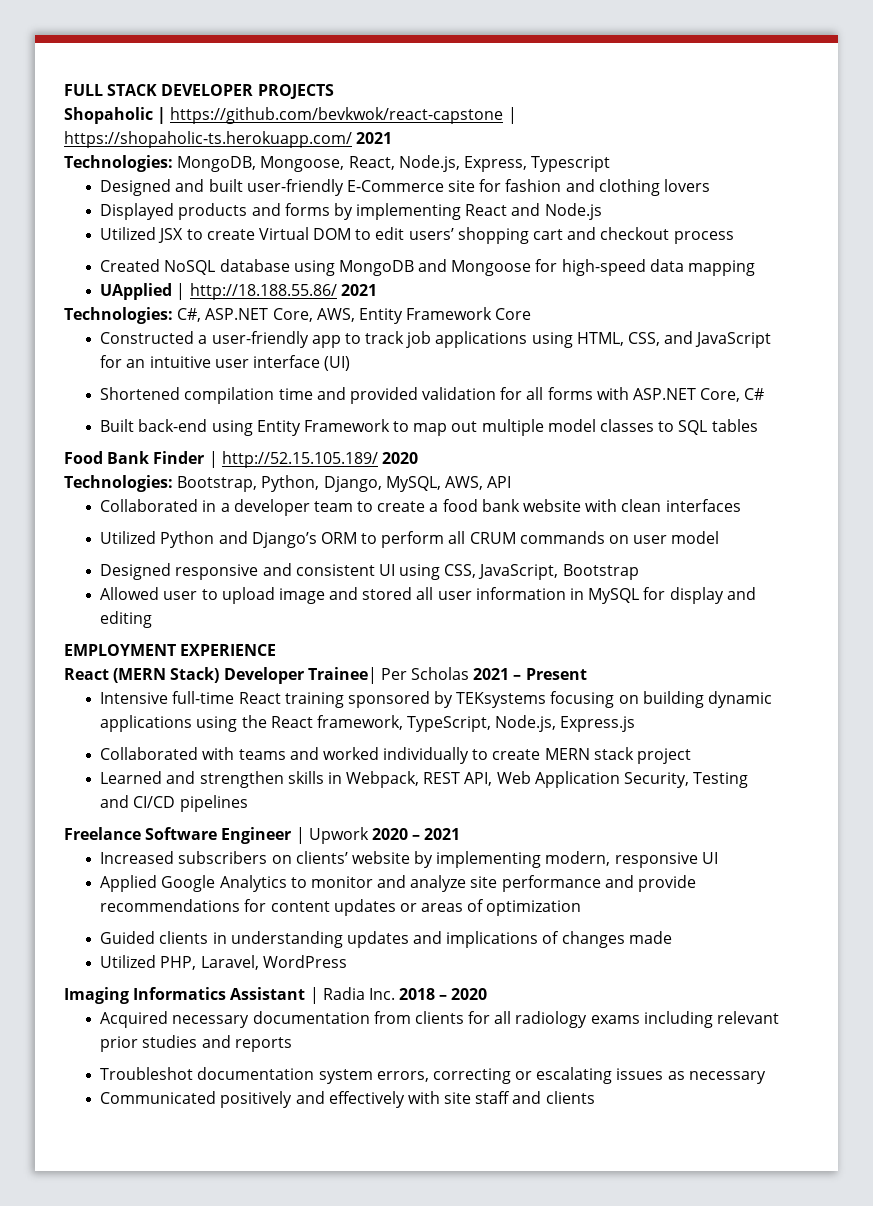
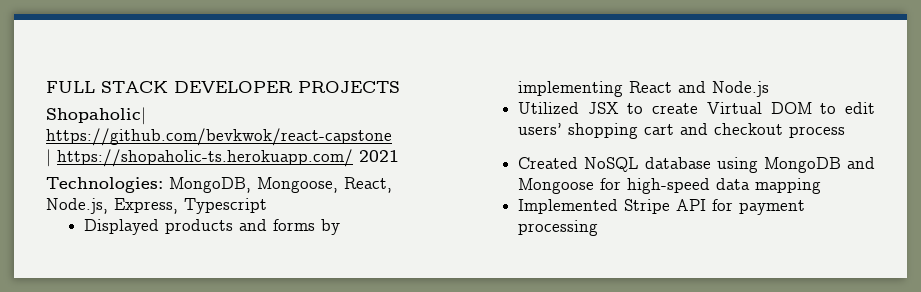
[64,107,167,124] Shopaholic | -> [46,107,146,125] Shopaholic|
(504, 115) none -> (392, 137) //
[100,179,710,196] // Designed and built user-friendly E-Commerce site for fashion and clothing lovers -> (267, 206) none
[100,283,377,300] [64,307,532,324] [100,331,772,348] [100,355,351,371] [100,387,765,404] [100,419,758,436] [64,451,418,468] [64,475,512,492] [100,499,741,516] [100,531,720,548] [100,563,639,580] [100,587,756,604] [100,611,153,628] [64,644,277,656] [64,667,587,684] [100,691,772,708] [100,715,636,732] [100,747,691,764] [100,771,749,788] [100,795,248,812] [64,827,461,844] [100,851,718,868] [100,875,696,892] [100,899,582,916] [100,931,672,948] [100,955,347,970] [64,987,488,1004] [100,1011,779,1028] [100,1035,292,1052] [100,1067,766,1084] [100,1091,595,1108] UApplied | http://18.188.55.86/ 2021 // Technologies: C#, ASP.NET Core, AWS, Entity Framework Core // Constructed a user-friendly app to track job applications using HTML, CSS, and JavaScript for an intuitive user interface (UI) // Shortened compilation time and provided validation for all forms with ASP.NET Core, C# // Built back-end using Entity Framework to map out multiple model classes to SQL tables // Food Bank Finder | http://52.15.105.189/ 2020 // Technologies: Bootstrap, Python, Django, MySQL, AWS, API // Collaborated in a developer team to create a food bank website with clean interfaces // Utilized Python and Django’s ORM to perform all CRUM commands on user model // Designed responsive and consistent UI using CSS, JavaScript, Bootstrap // Allowed user to upload image and stored all user information in MySQL for display and editing // EMPLOYMENT EXPERIENCE // React (MERN Stack) Developer Trainee| Per Scholas 2021 – Present // Intensive full-time React training sponsored by TEKsystems focusing on building dynamic applications using the React framework, TypeScript, Node.js, Express.js // Collaborated with teams and worked individually to create MERN stack project // Learned and strengthen skills in Webpack, REST API, Web Application Security, Testing and CI/CD pipelines // Freelance Software Engineer | Upwork 2020 – 2021 // Increased subscribers on clients’ website by implementing modern, responsive UI // Applied Google Analytics to monitor and analyze site performance and provide recommendations for content updates or areas of optimization // Guided clients in understanding updates and implications of changes made // Utilized PHP, Laravel, WordPress // Imaging Informatics Assistant | Radia Inc. 2018 – 2020 // Acquired necessary documentation from clients for all radiology exams including relevant prior studies and reports // Troubleshot documentation system errors, correcting or escalating issues as necessary // Communicated positively and effectively with site staff and clients -> [517,199,805,215] [517,220,598,236] Implemented Stripe API for payment processing

